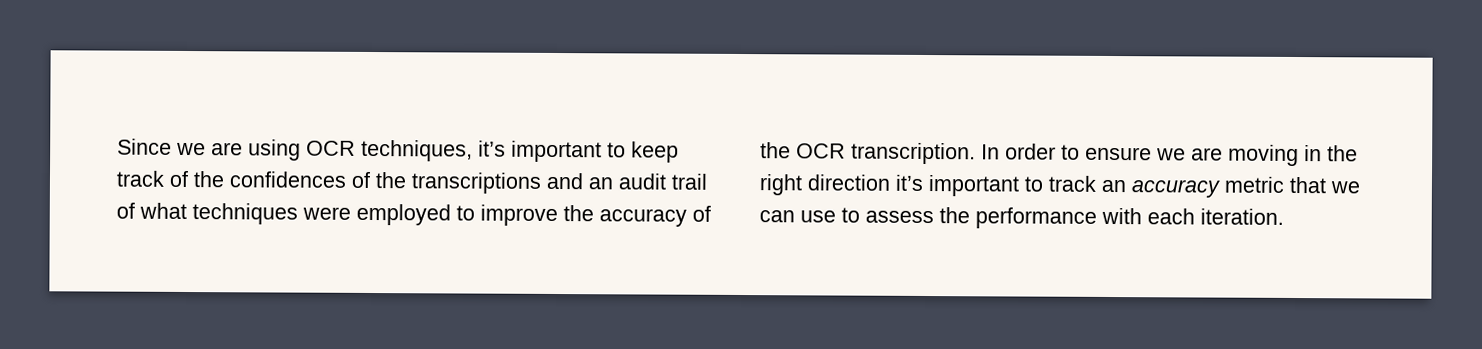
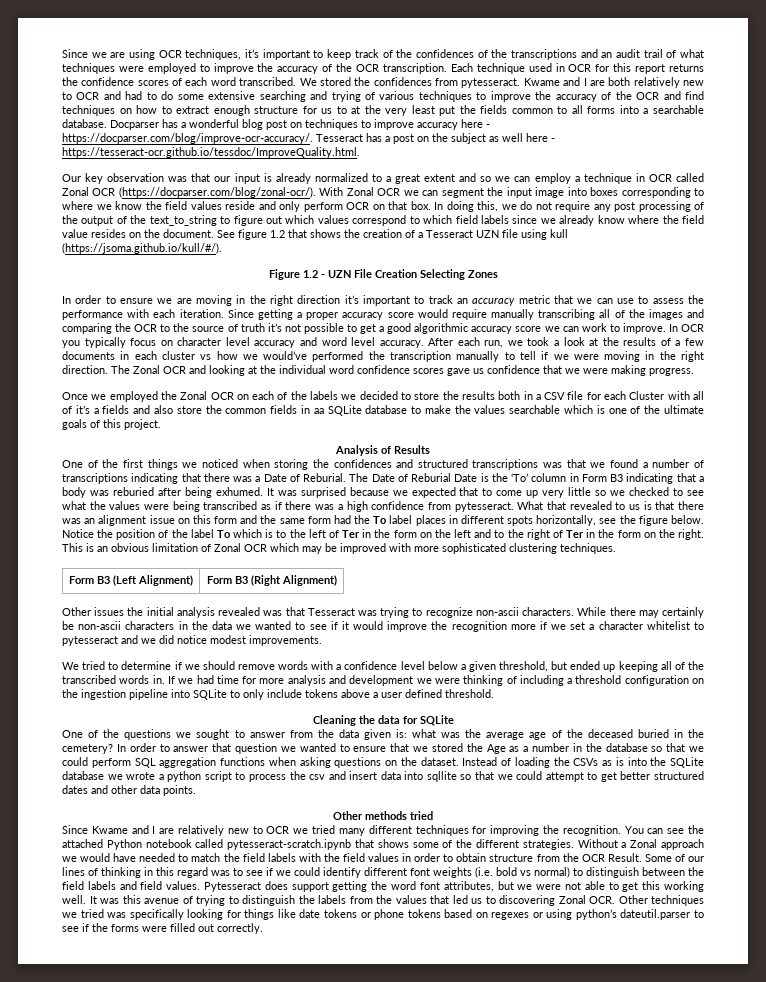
(976, 153) none -> [450,63,705,74] [62,77,704,88] [62,91,705,102] [62,105,705,116] [62,119,490,130] [62,133,555,144] [62,147,360,158] [62,173,704,184] [62,187,704,198] [62,201,704,212] [62,215,705,226] [62,229,568,240] [62,243,222,254] [268,269,498,280] Each technique used in OCR for this report returns the confidence scores of each word transcribed. We stored the confidences from pytesseract. Kwame and I are both relatively new to OCR and had to do some extensive searching and trying of various techniques to improve the accuracy of the OCR and find techniques on how to extract enough structure for us to at the very least put the fields common to all forms into a searchable database. Docparser has a wonderful blog post on techniques to improve accuracy here - https://docparser.com/blog/improve-ocr-accuracy/. Tesseract has a post on the subject as well here - https://tesseract-ocr.github.io/tessdoc/ImproveQuality.html. // Our key observation was that our input is already normalized to a great extent and so we can employ a technique in OCR called Zonal OCR (https://docparser.com/blog/zonal-ocr/). With Zonal OCR we can segment the input image into boxes corresponding to where we know the field values reside and only perform OCR on that box. In doing this, we do not require any post processing of the output of the text_to_string to figure out which values correspond to which field labels since we already know where the field value resides on the document. See figure 1.2 that shows the creation of a Tesseract UZN file using kull (https://jsoma.github.io/kull/#/). // Figure 1.2 - UZN File Creation Selecting Zones //
(1284, 216) none -> [227,309,704,320] [62,323,705,334] [62,337,705,348] [62,351,704,362] [62,365,694,376] [62,391,704,402] [62,405,704,416] [62,419,161,430] [335,445,430,456] [62,459,704,470] [62,473,704,484] [62,487,705,498] [62,501,704,512] [62,515,704,526] [62,529,705,540] [62,543,616,554] [69,575,193,586] [206,575,337,586] [62,607,704,618] [62,621,704,632] [62,635,322,646] [62,661,705,672] [62,675,704,686] [62,689,494,700] [312,715,454,726] [62,729,704,740] [62,743,704,754] [62,757,704,768] [62,771,705,782] [62,785,196,796] [333,811,433,820] [62,825,704,836] [62,839,704,850] [62,853,704,862] [62,867,704,878] [62,881,704,892] [62,895,704,906] [62,909,704,920] [62,923,263,934] Since getting a proper accuracy score would require manually transcribing all of the images and comparing the OCR to the source of truth it’s not possible to get a good algorithmic accuracy score we can work to improve. In OCR you typically focus on character level accuracy and word level accuracy. After each run, we took a look at the results of a few documents in each cluster vs how we would’ve performed the transcription manually to tell if we were moving in the right direction. The Zonal OCR and looking at the individual word confidence scores gave us confidence that we were making progress. // Once we employed the Zonal OCR on each of the labels we decided to store the results both in a CSV file for each Cluster with all of it’s a fields and also store the common fields in aa SQLite database to make the values searchable which is one of the ultimate goals of this project. // Analysis of Results // One of the first things we noticed when storing the confidences and structured transcriptions was that we found a number of transcriptions indicating that there was a Date of Reburial. The Date of Reburial Date is the ‘To’ column in Form B3 indicating that a body was reburied after being exhumed. It was surprised because we expected that to come up very little so we checked to see what the values were being transcribed as if there was a high confidence from pytesseract. What that revealed to us is that there was an alignment issue on this form and the same form had the To label places in different spots horizontally, see the figure below. Notice the position of the label To which is to the left of Ter in the form on the left and to the right of Ter in the form on the right. This is an obvious limitation of Zonal OCR which may be improved with more sophisticated clustering techniques. // Form B3 (Left Alignment) | Form B3 (Right Alignment) // Other issues the initial analysis revealed was that Tesseract was trying to recognize non-ascii characters. While there may certainly be non-ascii characters in the data we wanted to see if it would improve the recognition more if we set a character whitelist to pytesseract and we did notice modest improvements. // We tried to determine if we should remove words with a confidence level below a given threshold, but ended up keeping all of the transcribed words in. If we had time for more analysis and development we were thinking of including a threshold configuration on the ingestion pipeline into SQLite to only include tokens above a user defined threshold. // Cleaning the data for SQLite // One of the questions we sought to answer from the data given is: what was the average age of the deceased buried in the cemetery? In order to answer that question we wanted to ensure that we stored the Age as a number in the database so that we could perform SQL aggregation functions when asking questions on the dataset. Instead of loading the CSVs as is into the SQLite database we wrote a python script to process the csv and insert data into sqllite so that we could attempt to get better structured dates and other data points. // Other methods tried // Since Kwame and I are relatively new to OCR we tried many different techniques for improving the recognition. You can see the attached Python notebook called pytesseract-scratch.ipynb that shows some of the different strategies. Without a Zonal approach we would have needed to match the field labels with the field values in order to obtain structure from the OCR Result. Some of our lines of thinking in this regard was to see if we could identify different font weights (i.e. bold vs normal) to distinguish between the field labels and field values. Pytesseract does support getting the word font attributes, but we were not able to get this working well. It was this avenue of trying to distinguish the labels from the values that led us to discovering Zonal OCR. Other techniques we tried was specifically looking for things like date tokens or phone tokens based on regexes or using python’s dateutil.parser to see if the forms were filled out correctly.

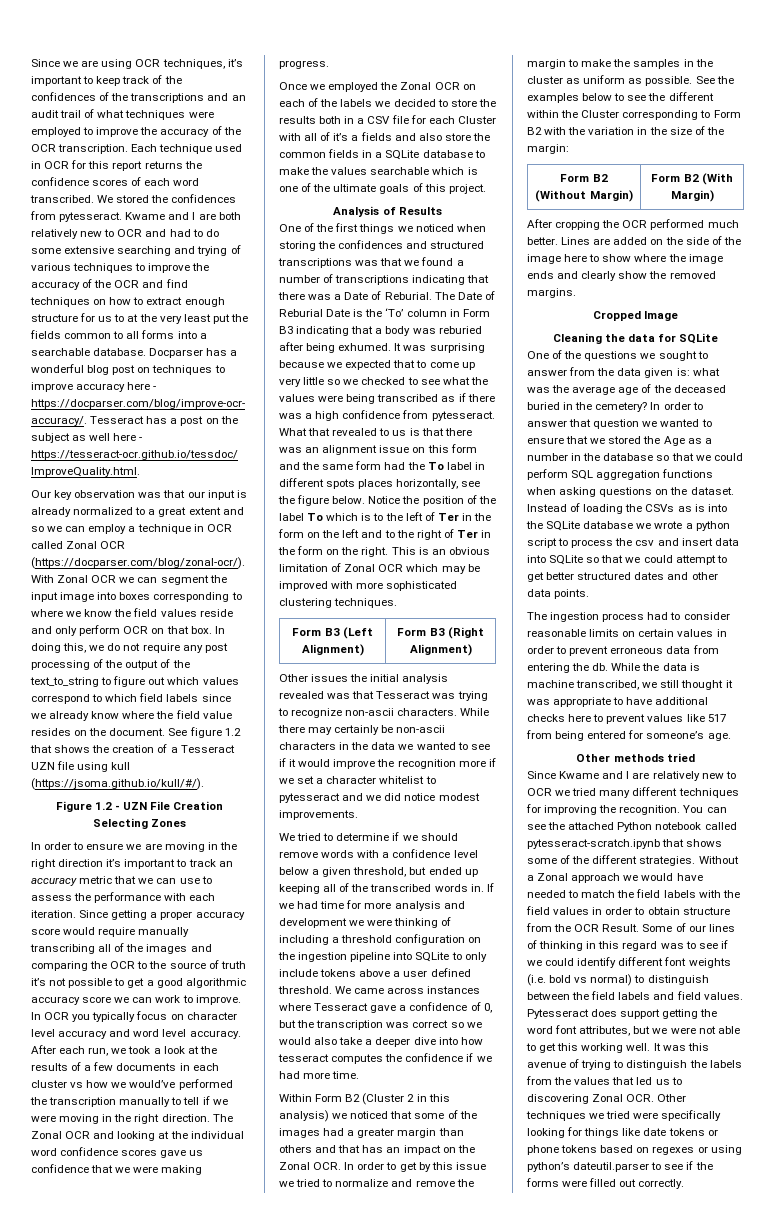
[313,408,324,414] aa -> [375,152,383,158] a
[300,487,346,498] surprised -> [429,343,485,353] surprising
[415,515,446,526] places -> (472, 466) none
(534, 521) none -> [358,479,394,489] places
(494, 693) none -> [335,986,481,994] [279,1002,492,1013] [279,1020,482,1030] [279,1037,483,1047] [278,1053,492,1064] [279,1071,360,1079] [279,1093,450,1105] [279,1110,477,1122] [279,1128,464,1138] [279,1145,475,1155] [279,1162,486,1172] [279,1179,474,1187] [527,59,713,69] [527,75,734,86] [527,92,714,103] [527,110,741,120] [527,126,724,135] [527,144,569,154] [560,174,608,182] [535,190,633,202] [651,173,733,185] [670,190,714,202] [527,219,739,230] [527,236,741,245] [527,254,723,264] [527,271,716,281] [527,288,576,298] [592,311,679,321] We came across instances where Tesseract gave a confidence of 0, but the transcription was correct so we would also take a deeper dive into how tesseract computes the confidence if we had more time. // Within Form B2 (Cluster 2 in this analysis) we noticed that some of the images had a greater margin than others and that has an impact on the Zonal OCR. In order to get by this issue we tried to normalize and remove the margin to make the samples in the cluster as uniform as possible. See the examples below to see the different within the Cluster corresponding to Form B2 with the variation in the size of the margin: // Form B2 (Without Margin) | Form B2 (With Margin) // After cropping the OCR performed much better. Lines are added on the side of the image here to show where the image ends and clearly show the removed margins. // Cropped Image
[426,771,457,782] sqllite -> [549,555,584,565] SQLite
(196, 790) none -> [527,612,730,622] [527,629,727,637] [527,645,719,656] [527,663,700,673] [527,680,733,690] [527,697,709,707] [527,714,726,724] [526,730,731,741] // The ingestion process had to consider reasonable limits on certain values in order to prevent erroneous data from entering the db. While the data is machine transcribed, we still thought it was appropriate to have additional checks here to prevent values like 517 from being entered for someone’s age.
[107,912,127,918] was -> [633,1112,659,1119] were

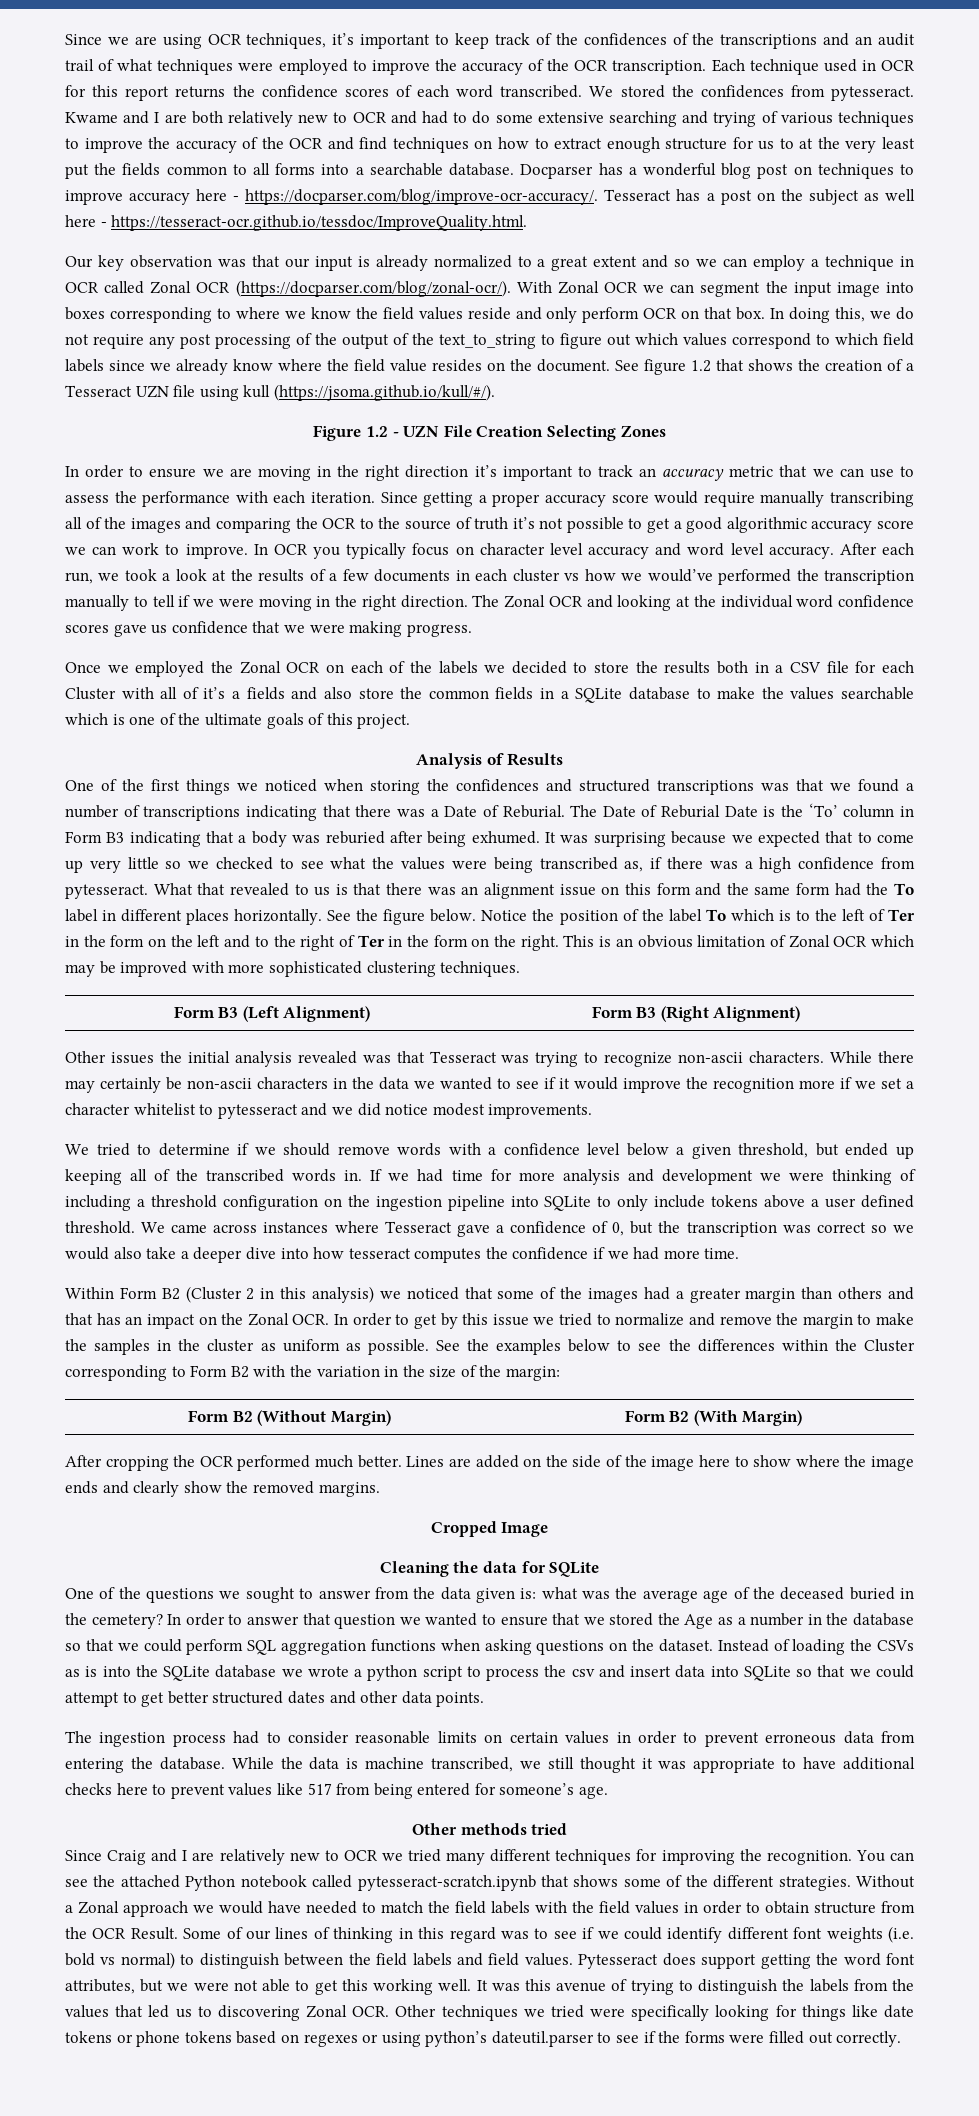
[441,396,456,402] as -> [624,861,644,872] as,
[326,479,481,489] spots places horizontally, see -> [186,909,352,925] places horizontally. See
[668,92,714,101] different -> [697,1339,775,1352] differences
[592,663,609,671] db. -> [159,1757,225,1770] database.
[559,771,600,779] Kwame -> [107,1850,147,1865] Craig

